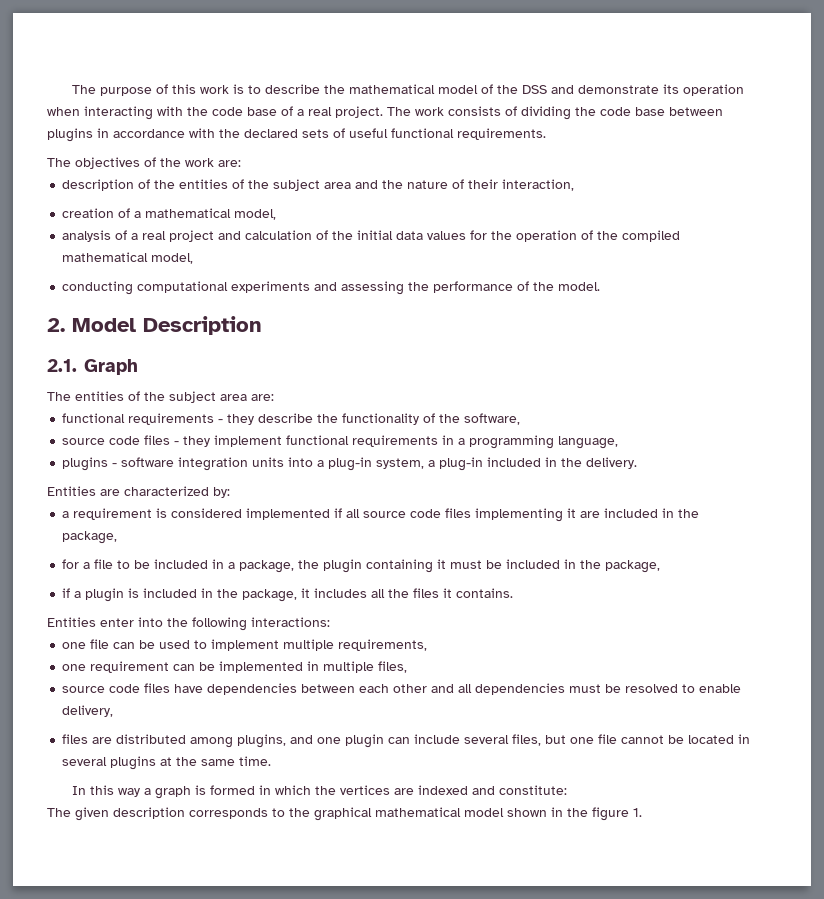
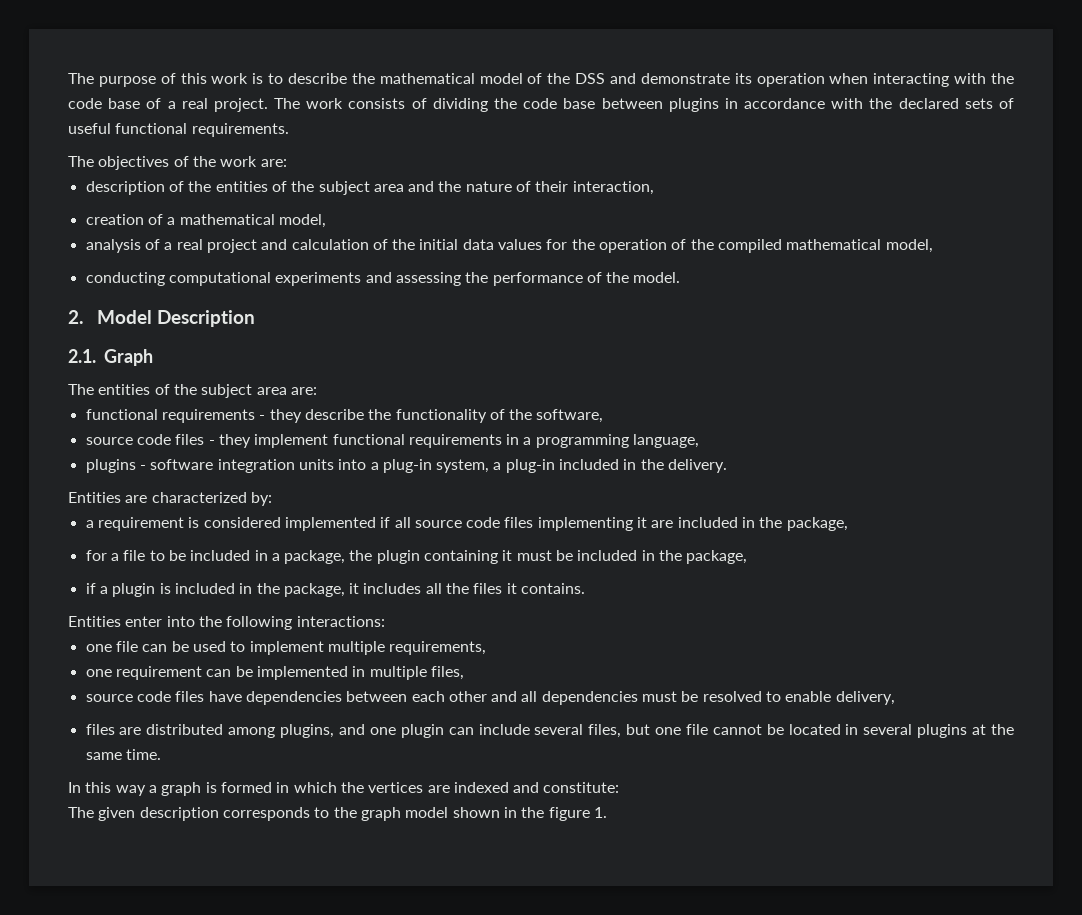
[314,807,461,821] graphical mathematical -> [360,807,401,821] graph

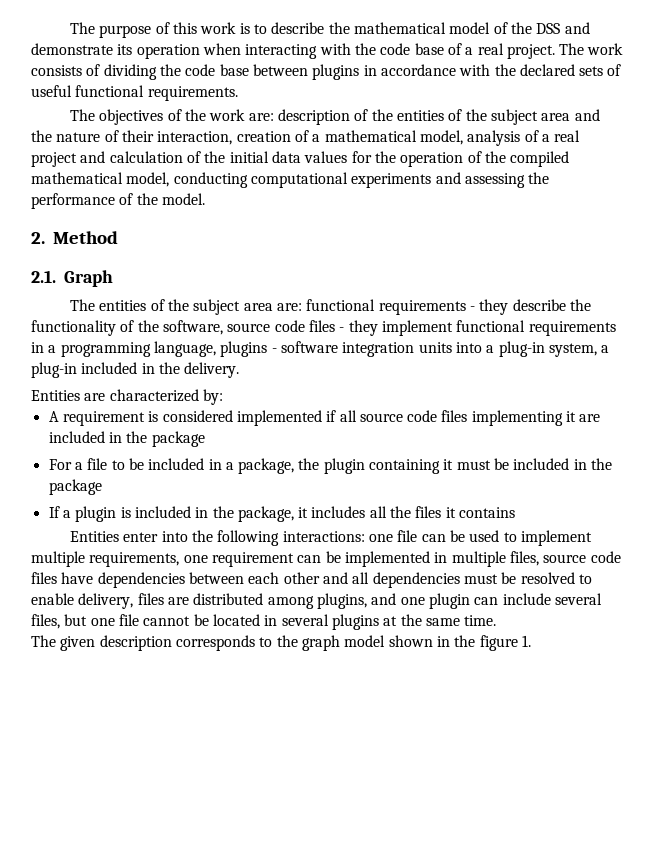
(287, 163) // -> (274, 117) none
(654, 188) // -> (233, 138) none
(326, 221) // -> (463, 137) none
(933, 246) // -> (170, 179) none
[97,310,256,327] Model Description -> [53,231,118,244] Method
(317, 391) // -> (302, 307) none
(604, 416) // -> (223, 327) none
(700, 441) // -> (216, 349) none
[85,520,94,528] a -> [48,411,59,422] A
[786,517,848,531] [85,550,107,561] package, // for -> [151,431,205,447] [48,459,72,470] package // For
[686,550,748,564] [85,583,96,594] package, // if -> [48,479,102,495] [48,506,60,518] package // If
[521,583,586,594] contains. -> [459,507,516,518] contains
(385, 621) // -> (365, 536) none
(487, 648) // -> (180, 559) none
(464, 673) // -> (539, 558) none
(895, 698) // -> (134, 601) none
[68,782,620,796] // In this way a graph is formed in which the vertices are indexed and constitute: -> (497, 620) none

